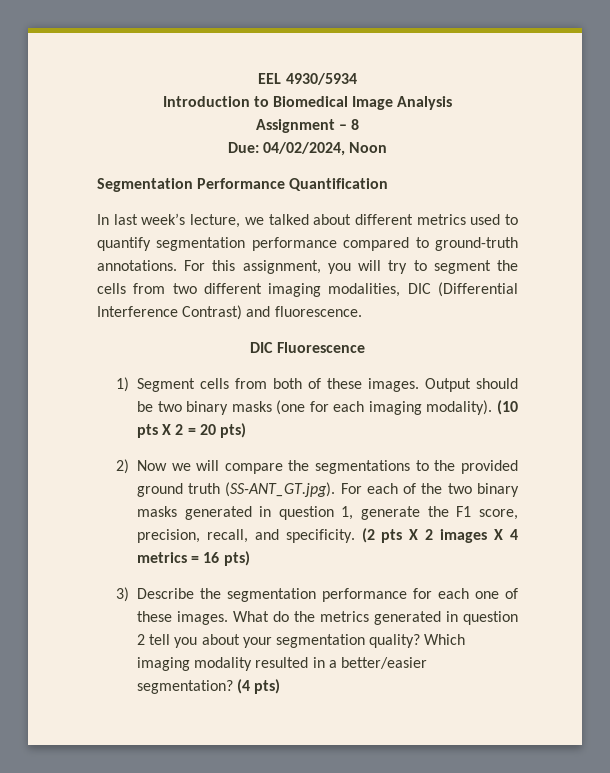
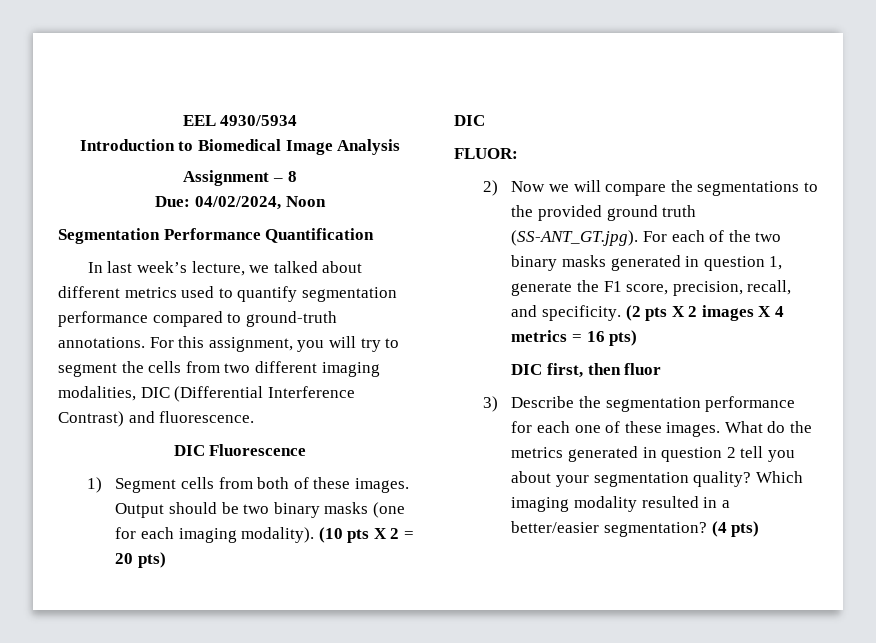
(246, 430) none -> [454,115,485,126] [454,148,518,159] // DIC // FLUOR:
(250, 558) none -> [511,363,662,378] // DIC first, then fluor

